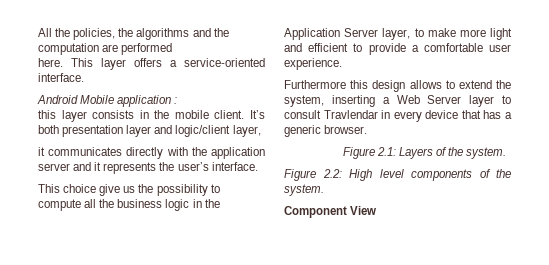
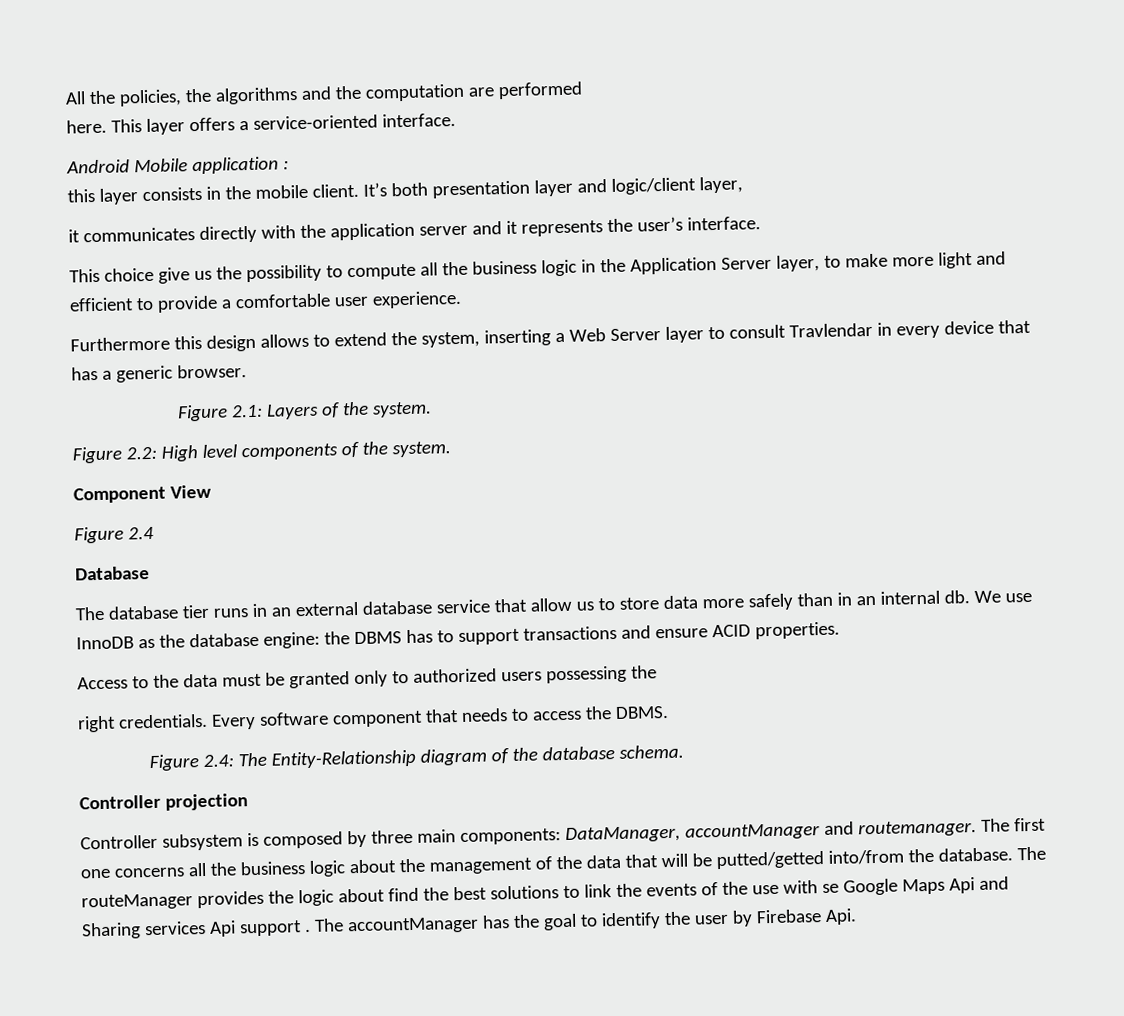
(377, 210) none -> [74,526,154,544] [75,566,150,581] [75,590,1032,621] [76,621,840,650] [77,665,657,690] [77,705,669,733] [148,744,684,772] [79,793,248,811] [80,817,1046,851] [80,846,1046,879] [81,876,1009,911] [81,908,857,940] // Figure 2.4 // Database // The database tier runs in an external database service that allow us to store data more safely than in an internal db. We use InnoDB as the database engine: the DBMS has to support transactions and ensure ACID properties. // Access to the data must be granted only to authorized users possessing the // right credentials. Every software component that needs to access the DBMS. // Figure 2.4: The Entity-Relationship diagram of the database schema. // Controller projection // Controller subsystem is composed by three main components: DataManager, accountManager and routemanager. The first one concerns all the business logic about the management of the data that will be putted/getted into/from the database. The routeManager provides the logic about find the best solutions to link the events of the use with se Google Maps Api and Sharing services Api support . The accountManager has the goal to identify the user by Firebase Api.

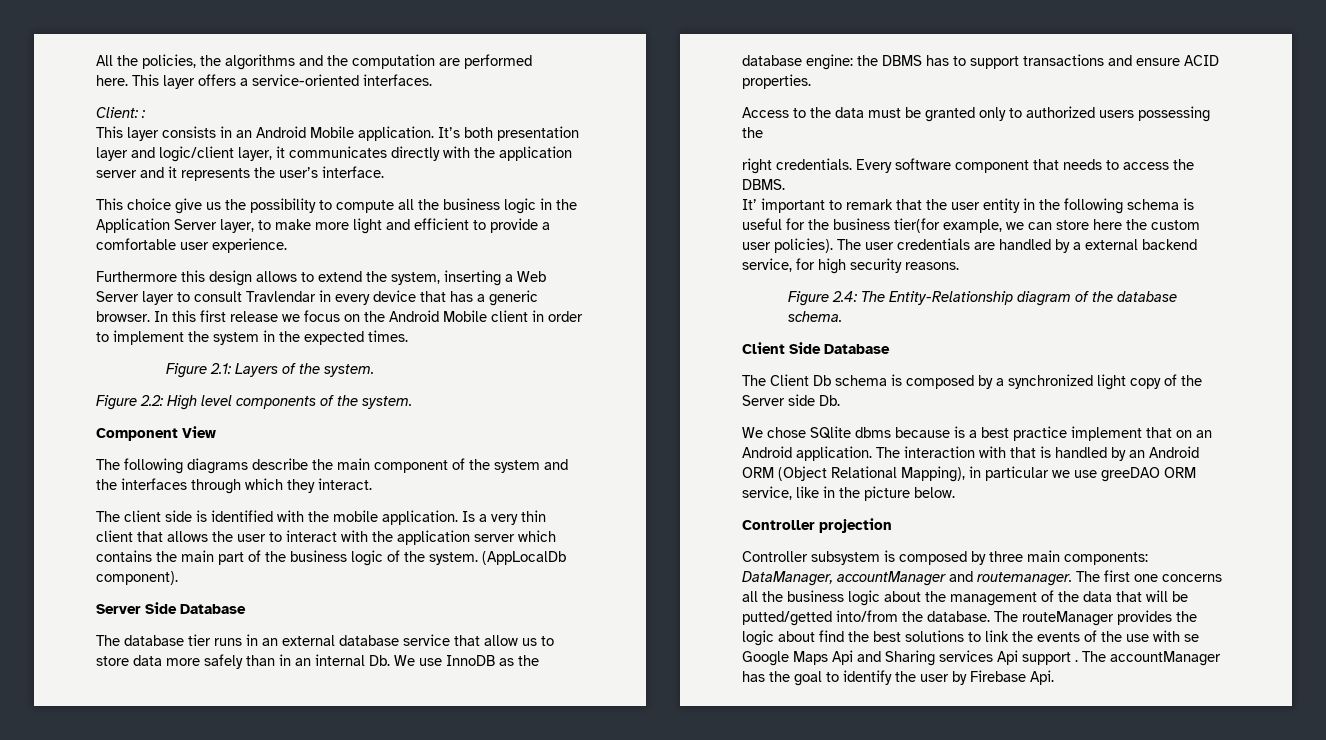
[381,112,456,128] [66,156,279,175] interface. // Android Mobile application -> [363,74,432,86] [96,107,138,118] interfaces. // Client:
[67,188,95,203] this -> [96,126,123,138] This
[224,183,359,200] the mobile client. -> [236,126,434,141] an Android Mobile application.
(743, 185) // -> (272, 154) none
(247, 371) none -> [154,310,583,322] [96,330,408,345] In this first release we focus on the Android Mobile client in order to implement the system in the expected times.
[74,526,154,544] Figure 2.4 // -> [96,458,568,474] [96,478,372,494] [96,510,546,525] [96,530,556,545] [96,550,566,566] [96,571,178,585] [96,602,177,614] The following diagrams describe the main component of the system and the interfaces through which they interact. // The client side is identified with the mobile application. Is a very thin client that allows the user to interact with the application server which contains the main part of the business logic of the system. (AppLocalDb component). // Server Side
[943,590,970,604] db. -> [369,655,390,666] Db.
(669, 712) none -> [742,198,1194,214] [742,218,1200,233] [742,238,1197,253] [742,258,959,274] // It’ important to remark that the user entity in the following schema is useful for the business tier(for example, we can store here the custom user policies). The user credentials are handled by a external backend service, for high security reasons.
(684, 751) none -> [742,342,890,354] [742,374,1202,390] [742,394,840,406] [742,426,1212,441] [742,446,1199,461] [742,466,1196,482] [742,486,955,501] // Client Side Database // The Client Db schema is composed by a synchronized light copy of the Server side Db. // We chose SQlite dbms because is a best practice implement that on an Android application. The interaction with that is handled by an Android ORM (Object Relational Mapping), in particular we use greeDAO ORM service, like in the picture below.

